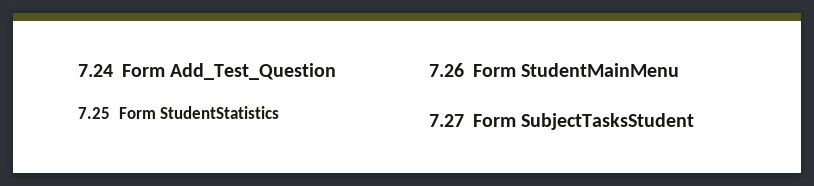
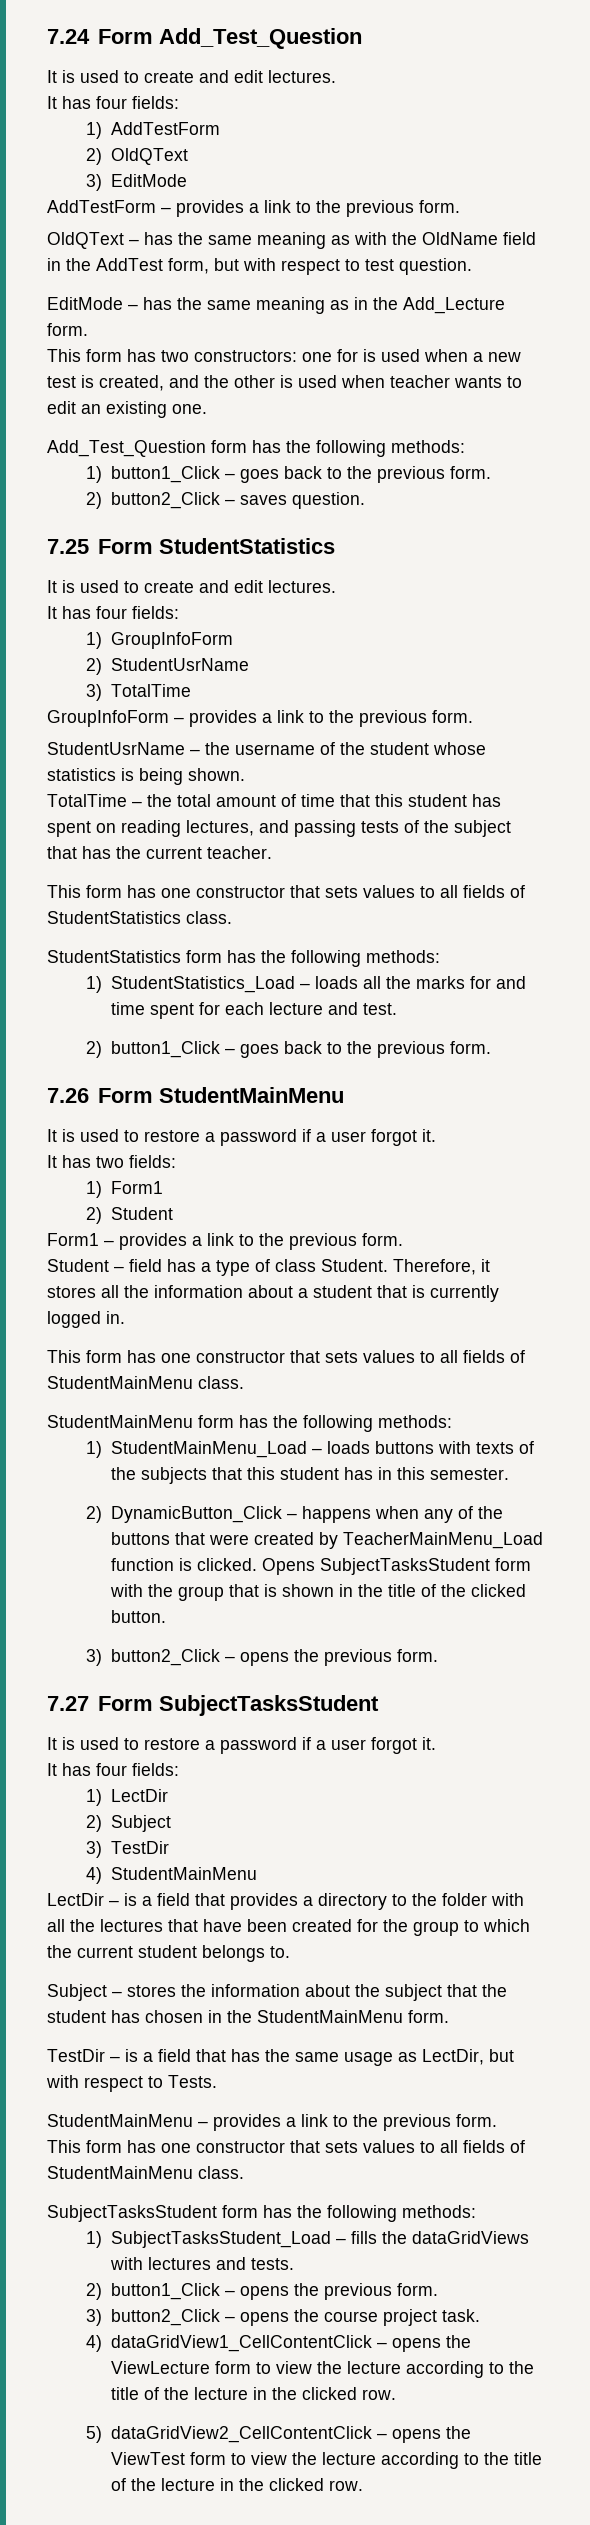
[78,106,280,119] [429,63,679,77] [429,113,694,130] 7.25 Form StudentStatistics // 7.26 Form StudentMainMenu // 7.27 Form SubjectTasksStudent -> [47,70,336,83] [47,96,179,109] [86,122,220,139] [86,148,188,165] [86,174,187,191] [47,200,460,217] [47,232,536,249] [47,258,472,275] [47,297,505,314] [47,323,88,336] [47,349,521,362] [47,375,522,391] [47,401,207,418] [47,440,465,457] [86,466,491,483] [86,492,365,509] [47,538,335,554] [47,580,336,593] [47,606,179,619] [86,632,233,649] [86,658,249,675] [86,684,191,701] [47,710,473,727] [47,742,486,755] [47,768,245,785] [47,794,501,807] [47,820,511,837] [47,846,272,859] [47,885,525,898] [47,911,232,924] [47,950,440,967] [86,976,526,993] [110,1002,397,1019] [86,1041,491,1058] [47,1087,344,1103] [47,1129,436,1146] [47,1155,176,1168] [86,1181,163,1198] [86,1207,173,1224] [47,1233,403,1250] [47,1259,490,1276] [47,1285,499,1302] [47,1311,125,1328] [47,1350,525,1363] [47,1376,244,1389] [47,1415,452,1432] [86,1441,534,1458] [110,1467,509,1484] [86,1506,503,1523] [110,1532,543,1549] [110,1558,531,1575] [109,1584,526,1601] [110,1610,166,1623] [86,1649,438,1666] [47,1695,379,1716] [47,1737,436,1754] [47,1763,179,1776] [86,1789,168,1806] [86,1815,171,1832] [86,1841,169,1858] [86,1867,257,1884] [47,1893,524,1910] [47,1919,530,1936] [47,1945,290,1962] [47,1984,507,2001] [47,2010,449,2023] [47,2049,514,2066] [46,2075,217,2092] [47,2114,497,2131] [47,2140,525,2153] [47,2166,244,2179] [47,2205,476,2222] [86,2231,529,2248] [109,2257,294,2270] [86,2283,438,2300] [86,2309,480,2326] [86,2335,471,2352] [110,2361,534,2378] [110,2387,396,2400] [86,2426,471,2443] [110,2452,542,2469] [110,2478,363,2491] It is used to create and edit lectures. // It has four fields: // 1) AddTestForm // 2) OldQText // 3) EditMode // AddTestForm – provides a link to the previous form. // OldQText – has the same meaning as with the OldName field in the AddTest form, but with respect to test question. // EditMode – has the same meaning as in the Add_Lecture form. // This form has two constructors: one for is used when a new test is created, and the other is used when teacher wants to edit an existing one. // Add_Test_Question form has the following methods: // 1) button1_Click – goes back to the previous form. // 2) button2_Click – saves question. // 7.25 Form StudentStatistics // It is used to create and edit lectures. // It has four fields: // 1) GroupInfoForm // 2) StudentUsrName // 3) TotalTime // GroupInfoForm – provides a link to the previous form. // StudentUsrName – the username of the student whose statistics is being shown. // TotalTime – the total amount of time that this student has spent on reading lectures, and passing tests of the subject that has the current teacher. // This form has one constructor that sets values to all fields of StudentStatistics class. // StudentStatistics form has the following methods: // 1) StudentStatistics_Load – loads all the marks for and time spent for each lecture and test. // 2) button1_Click – goes back to the previous form. // 7.26 Form StudentMainMenu // It is used to restore a password if a user forgot it. // It has two fields: // 1) Form1 // 2) Student // Form1 – provides a link to the previous form. // Student – field has a type of class Student. Therefore, it stores all the information about a student that is currently logged in. // This form has one constructor that sets values to all fields of StudentMainMenu class. // StudentMainMenu form has the following methods: // 1) StudentMainMenu_Load – loads buttons with texts of the subjects that this student has in this semester. // 2) DynamicButton_Click – happens when any of the buttons that were created by TeacherMainMenu_Load function is clicked. Opens SubjectTasksStudent form with the group that is shown in the title of the clicked button. // 3) button2_Click – opens the previous form. // 7.27 Form SubjectTasksStudent // It is used to restore a password if a user forgot it. // It has four fields: // 1) LectDir // 2) Subject // 3) TestDir // 4) StudentMainMenu // LectDir – is a field that provides a directory to the folder with all the lectures that have been created for the group to which the current student belongs to. // Subject – stores the information about the subject that the student has chosen in the StudentMainMenu form. // TestDir – is a field that has the same usage as LectDir, but with respect to Tests. // StudentMainMenu – provides a link to the previous form. // This form has one constructor that sets values to all fields of StudentMainMenu class. // SubjectTasksStudent form has the following methods: // 1) SubjectTasksStudent_Load – fills the dataGridViews with lectures and tests. // 2) button1_Click – opens the previous form. // 3) button2_Click – opens the course project task. // 4) dataGridView1_CellContentClick – opens the ViewLecture form to view the lecture according to the title of the lecture in the clicked row. // 5) dataGridView2_CellContentClick – opens the ViewTest form to view the lecture according to the title of the lecture in the clicked row.

